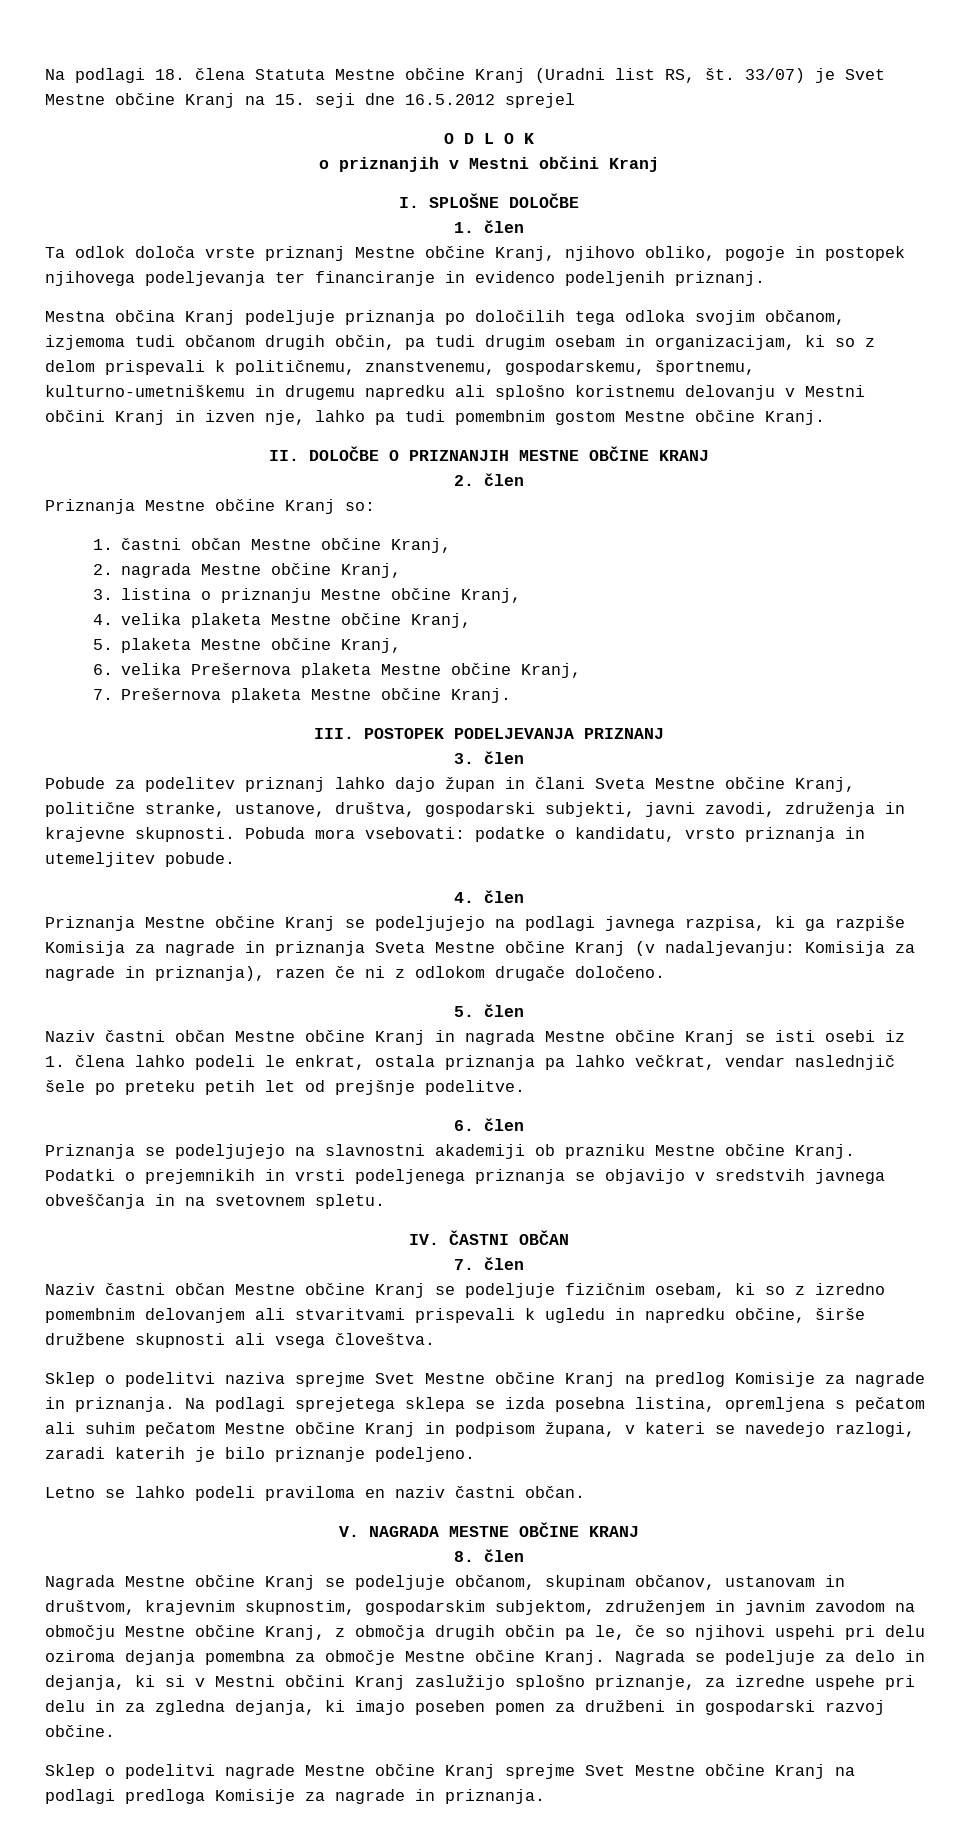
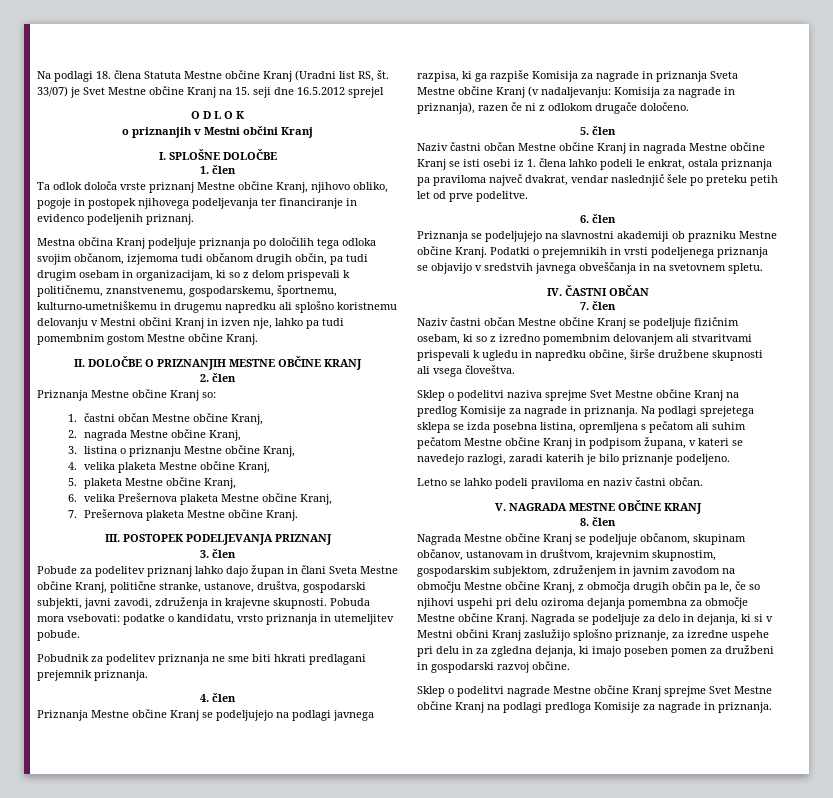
(235, 859) none -> [37,654,366,665] [37,670,148,681] // Pobudnik za podelitev priznanja ne sme biti hkrati predlagani prejemnik priznanja.
[575,1055,715,1070] lahko večkrat, -> [433,174,568,186] praviloma največ dvakrat,
[335,1080,415,1095] prejšnje -> [449,193,473,202] prve

